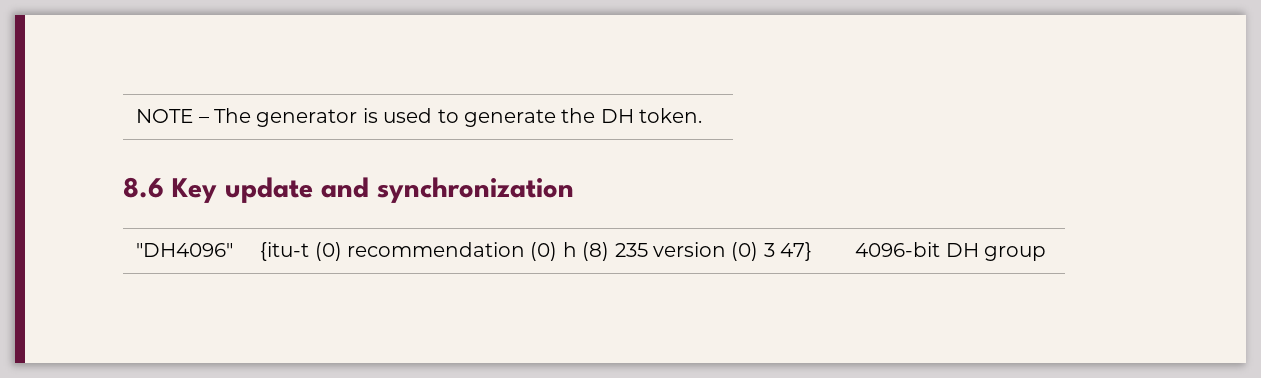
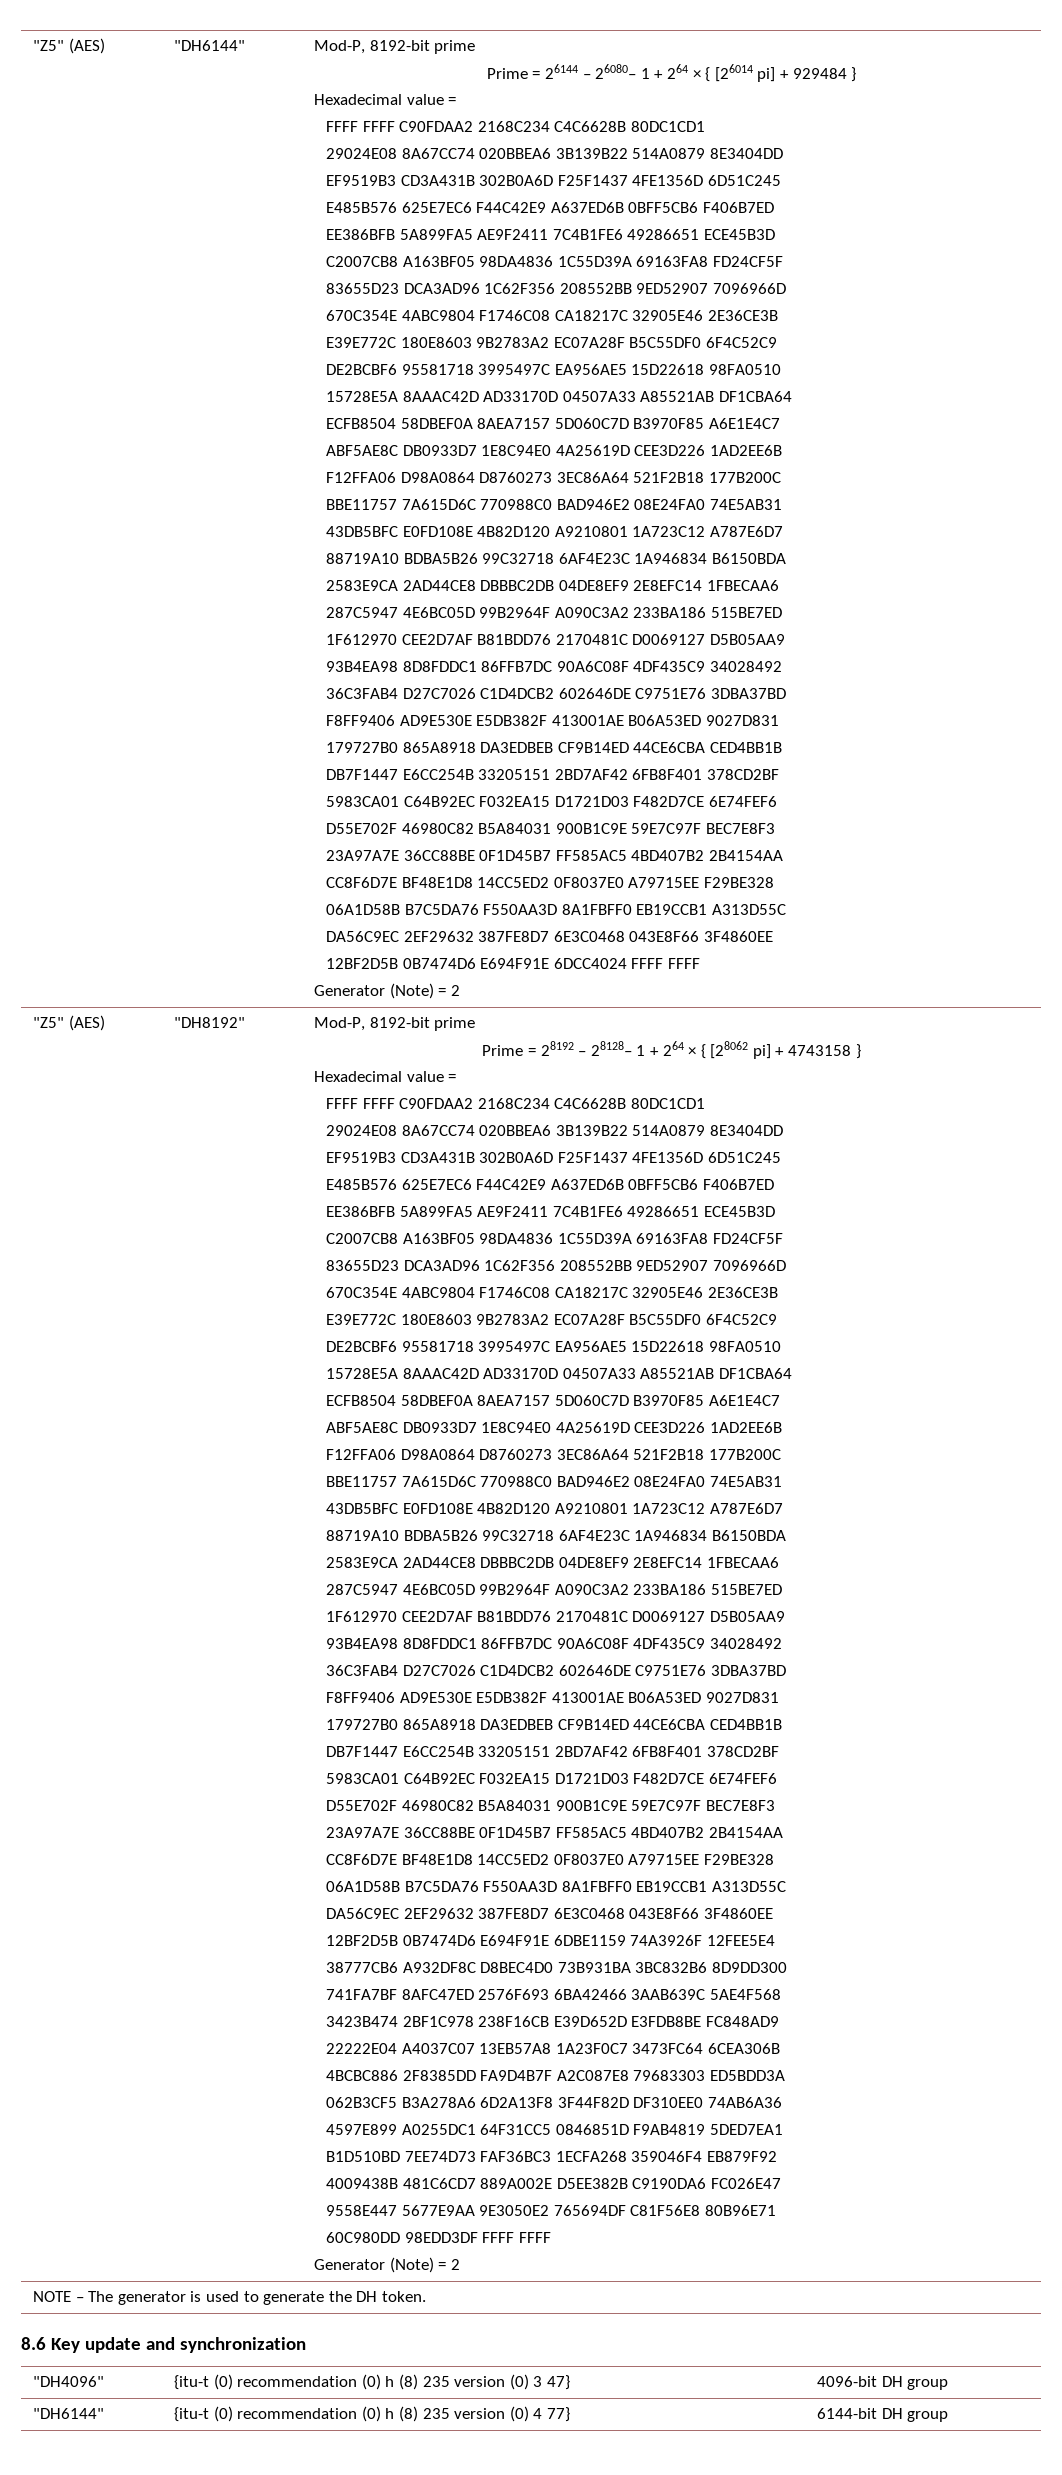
(136, 116) none -> [33,38,105,54] [174,40,246,51] [314,40,476,54] [486,64,857,82] [314,94,457,105] [325,121,705,132] [325,148,783,159] [325,175,781,186] [325,202,774,213] [325,229,775,240] [325,256,783,267] [325,283,786,294] [325,310,778,321] [325,337,777,348] [325,364,781,375] [325,391,792,402] [325,418,780,429] [325,445,782,456] [325,472,781,483] [325,499,782,510] [325,526,783,537] [325,553,786,564] [325,580,779,591] [325,607,782,618] [325,634,785,645] [325,661,782,672] [325,688,786,699] [325,715,779,726] [325,742,782,753] [325,769,779,780] [325,796,777,807] [325,823,775,834] [325,850,783,861] [325,877,774,888] [325,904,786,915] [325,931,773,942] [325,958,700,969] [314,983,460,999] [33,1015,105,1031] [174,1017,246,1028] [314,1017,476,1031] [482,1041,861,1059] [314,1071,457,1082] [325,1098,705,1109] [325,1125,783,1136] [325,1152,781,1163] [325,1179,774,1190] [325,1206,775,1217] [325,1233,783,1244] [325,1260,786,1271] [325,1287,778,1298] [325,1314,777,1325] [325,1341,781,1352] [325,1368,792,1379] [325,1395,780,1406] [325,1422,782,1433] [325,1449,781,1460] [325,1476,782,1487] [325,1503,783,1514] [325,1530,786,1541] [325,1557,779,1568] [325,1584,782,1595] [325,1611,785,1622] [325,1638,782,1649] [325,1665,786,1676] [325,1692,779,1703] [325,1719,782,1730] [325,1746,779,1757] [325,1773,777,1784] [325,1800,775,1811] [325,1827,783,1838] [325,1854,774,1865] [325,1881,786,1892] [325,1908,773,1919] [325,1935,775,1946] [325,1962,787,1973] [325,1989,781,2000] [325,2016,779,2027] [325,2043,780,2054] [325,2070,785,2081] [325,2097,782,2108] [325,2124,783,2135] [325,2151,777,2162] [325,2178,781,2189] [325,2205,776,2216] [325,2232,551,2243] [314,2257,460,2273] "Z5" (AES) | "DH6144" | Mod-P, 8192-bit prime // Prime = 26144 – 26080– 1 + 264 × { [26014 pi] + 929484 } // Hexadecimal value = // FFFF FFFF C90FDAA2 2168C234 C4C6628B 80DC1CD1 // 29024E08 8A67CC74 020BBEA6 3B139B22 514A0879 8E3404DD // EF9519B3 CD3A431B 302B0A6D F25F1437 4FE1356D 6D51C245 // E485B576 625E7EC6 F44C42E9 A637ED6B 0BFF5CB6 F406B7ED // EE386BFB 5A899FA5 AE9F2411 7C4B1FE6 49286651 ECE45B3D // C2007CB8 A163BF05 98DA4836 1C55D39A 69163FA8 FD24CF5F // 83655D23 DCA3AD96 1C62F356 208552BB 9ED52907 7096966D // 670C354E 4ABC9804 F1746C08 CA18217C 32905E46 2E36CE3B // E39E772C 180E8603 9B2783A2 EC07A28F B5C55DF0 6F4C52C9 // DE2BCBF6 95581718 3995497C EA956AE5 15D22618 98FA0510 // 15728E5A 8AAAC42D AD33170D 04507A33 A85521AB DF1CBA64 // ECFB8504 58DBEF0A 8AEA7157 5D060C7D B3970F85 A6E1E4C7 // ABF5AE8C DB0933D7 1E8C94E0 4A25619D CEE3D226 1AD2EE6B // F12FFA06 D98A0864 D8760273 3EC86A64 521F2B18 177B200C // BBE11757 7A615D6C 770988C0 BAD946E2 08E24FA0 74E5AB31 // 43DB5BFC E0FD108E 4B82D120 A9210801 1A723C12 A787E6D7 // 88719A10 BDBA5B26 99C32718 6AF4E23C 1A946834 B6150BDA // 2583E9CA 2AD44CE8 DBBBC2DB 04DE8EF9 2E8EFC14 1FBECAA6 // 287C5947 4E6BC05D 99B2964F A090C3A2 233BA186 515BE7ED // 1F612970 CEE2D7AF B81BDD76 2170481C D0069127 D5B05AA9 // 93B4EA98 8D8FDDC1 86FFB7DC 90A6C08F 4DF435C9 34028492 // 36C3FAB4 D27C7026 C1D4DCB2 602646DE C9751E76 3DBA37BD // F8FF9406 AD9E530E E5DB382F 413001AE B06A53ED 9027D831 // 179727B0 865A8918 DA3EDBEB CF9B14ED 44CE6CBA CED4BB1B // DB7F1447 E6CC254B 33205151 2BD7AF42 6FB8F401 378CD2BF // 5983CA01 C64B92EC F032EA15 D1721D03 F482D7CE 6E74FEF6 // D55E702F 46980C82 B5A84031 900B1C9E 59E7C97F BEC7E8F3 // 23A97A7E 36CC88BE 0F1D45B7 FF585AC5 4BD407B2 2B4154AA // CC8F6D7E BF48E1D8 14CC5ED2 0F8037E0 A79715EE F29BE328 // 06A1D58B B7C5DA76 F550AA3D 8A1FBFF0 EB19CCB1 A313D55C // DA56C9EC 2EF29632 387FE8D7 6E3C0468 043E8F66 3F4860EE // 12BF2D5B 0B7474D6 E694F91E 6DCC4024 FFFF FFFF // Generator (Note) = 2 // "Z5" (AES) | "DH8192" | Mod-P, 8192-bit prime // Prime = 28192 – 28128– 1 + 264 × { [28062 pi] + 4743158 } // Hexadecimal value = // FFFF FFFF C90FDAA2 2168C234 C4C6628B 80DC1CD1 // 29024E08 8A67CC74 020BBEA6 3B139B22 514A0879 8E3404DD // EF9519B3 CD3A431B 302B0A6D F25F1437 4FE1356D 6D51C245 // E485B576 625E7EC6 F44C42E9 A637ED6B 0BFF5CB6 F406B7ED // EE386BFB 5A899FA5 AE9F2411 7C4B1FE6 49286651 ECE45B3D // C2007CB8 A163BF05 98DA4836 1C55D39A 69163FA8 FD24CF5F // 83655D23 DCA3AD96 1C62F356 208552BB 9ED52907 7096966D // 670C354E 4ABC9804 F1746C08 CA18217C 32905E46 2E36CE3B // E39E772C 180E8603 9B2783A2 EC07A28F B5C55DF0 6F4C52C9 // DE2BCBF6 95581718 3995497C EA956AE5 15D22618 98FA0510 // 15728E5A 8AAAC42D AD33170D 04507A33 A85521AB DF1CBA64 // ECFB8504 58DBEF0A 8AEA7157 5D060C7D B3970F85 A6E1E4C7 // ABF5AE8C DB0933D7 1E8C94E0 4A25619D CEE3D226 1AD2EE6B // F12FFA06 D98A0864 D8760273 3EC86A64 521F2B18 177B200C // BBE11757 7A615D6C 770988C0 BAD946E2 08E24FA0 74E5AB31 // 43DB5BFC E0FD108E 4B82D120 A9210801 1A723C12 A787E6D7 // 88719A10 BDBA5B26 99C32718 6AF4E23C 1A946834 B6150BDA // 2583E9CA 2AD44CE8 DBBBC2DB 04DE8EF9 2E8EFC14 1FBECAA6 // 287C5947 4E6BC05D 99B2964F A090C3A2 233BA186 515BE7ED // 1F612970 CEE2D7AF B81BDD76 2170481C D0069127 D5B05AA9 // 93B4EA98 8D8FDDC1 86FFB7DC 90A6C08F 4DF435C9 34028492 // 36C3FAB4 D27C7026 C1D4DCB2 602646DE C9751E76 3DBA37BD // F8FF9406 AD9E530E E5DB382F 413001AE B06A53ED 9027D831 // 179727B0 865A8918 DA3EDBEB CF9B14ED 44CE6CBA CED4BB1B // DB7F1447 E6CC254B 33205151 2BD7AF42 6FB8F401 378CD2BF // 5983CA01 C64B92EC F032EA15 D1721D03 F482D7CE 6E74FEF6 // D55E702F 46980C82 B5A84031 900B1C9E 59E7C97F BEC7E8F3 // 23A97A7E 36CC88BE 0F1D45B7 FF585AC5 4BD407B2 2B4154AA // CC8F6D7E BF48E1D8 14CC5ED2 0F8037E0 A79715EE F29BE328 // 06A1D58B B7C5DA76 F550AA3D 8A1FBFF0 EB19CCB1 A313D55C // DA56C9EC 2EF29632 387FE8D7 6E3C0468 043E8F66 3F4860EE // 12BF2D5B 0B7474D6 E694F91E 6DBE1159 74A3926F 12FEE5E4 // 38777CB6 A932DF8C D8BEC4D0 73B931BA 3BC832B6 8D9DD300 // 741FA7BF 8AFC47ED 2576F693 6BA42466 3AAB639C 5AE4F568 // 3423B474 2BF1C978 238F16CB E39D652D E3FDB8BE FC848AD9 // 22222E04 A4037C07 13EB57A8 1A23F0C7 3473FC64 6CEA306B // 4BCBC886 2F8385DD FA9D4B7F A2C087E8 79683303 ED5BDD3A // 062B3CF5 B3A278A6 6D2A13F8 3F44F82D DF310EE0 74AB6A36 // 4597E899 A0255DC1 64F31CC5 0846851D F9AB4819 5DED7EA1 // B1D510BD 7EE74D73 FAF36BC3 1ECFA268 359046F4 EB879F92 // 4009438B 481C6CD7 889A002E D5EE382B C9190DA6 FC026E47 // 9558E447 5677E9AA 9E3050E2 765694DF C81F56E8 80B96E71 // 60C980DD 98EDD3DF FFFF FFFF // Generator (Note) = 2 //
(1047, 253) none -> [33,2408,105,2419] [174,2406,570,2422] [817,2408,949,2422] // "DH6144" | {itu-t (0) recommendation (0) h (8) 235 version (0) 4 77} | 6144-bit DH group

